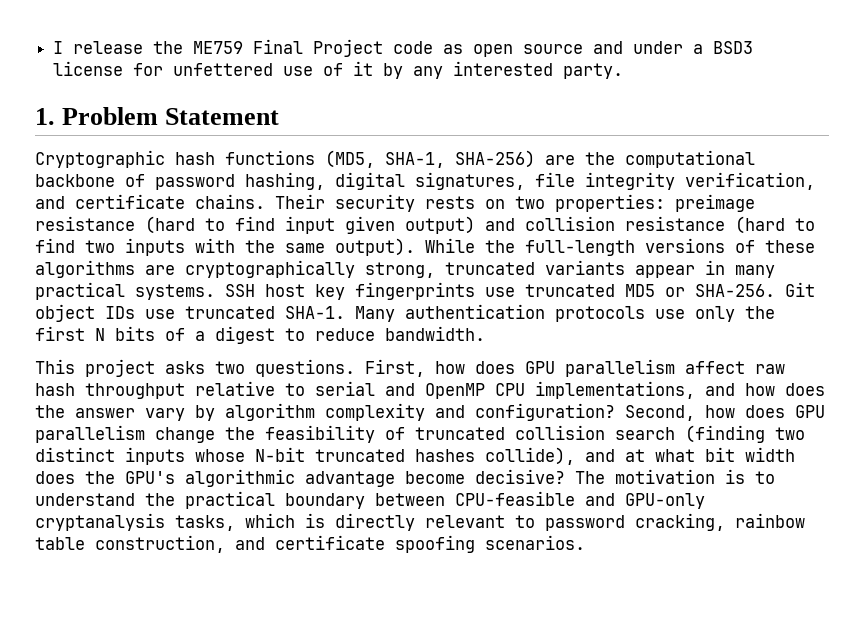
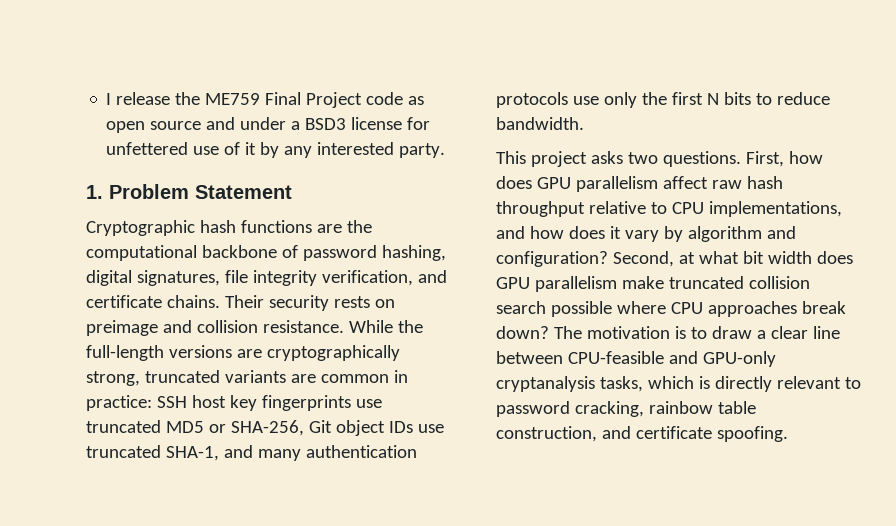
[325,150,535,168] (MD5, SHA-1, SHA-256) -> (312, 226) none
[515,194,755,212] [35,216,815,234] [35,238,415,256] two properties: preimage resistance (hard to find input given output) and collision resistance (hard to find two inputs with the same output). -> [86,320,344,336] preimage and collision resistance.
[735,240,815,253] [35,260,135,278] of these algorithms -> (232, 351) none
[635,260,775,278] [35,282,215,300] appear in many practical systems. -> [290,370,408,383] [86,395,152,411] are common in practice:
[695,284,775,297] SHA-256. -> [230,420,304,436] SHA-256,
[285,306,395,322] SHA-1. Many -> [165,445,301,461] SHA-1, and many
[165,326,275,344] of a digest -> (751, 98) none
[315,381,485,399] serial and OpenMP -> (667, 208) none
[35,405,135,418] the answer -> [609,226,621,239] it
[325,403,425,421] complexity -> (762, 234) none
[705,405,825,418] [35,425,805,443] [35,447,615,465] how does GPU parallelism change the feasibility of truncated collision search (finding two distinct inputs whose N-bit truncated hashes collide), and -> (674, 259) none
[85,469,775,487] [35,491,365,509] the GPU's algorithmic advantage become decisive? The motivation is to understand the practical boundary -> [496,276,810,292] [496,301,846,317] [496,326,840,339] GPU parallelism make truncated collision search possible where CPU approaches break down? The motivation is to draw a clear line
[395,535,585,553] spoofing scenarios. -> [716,426,788,442] spoofing.

